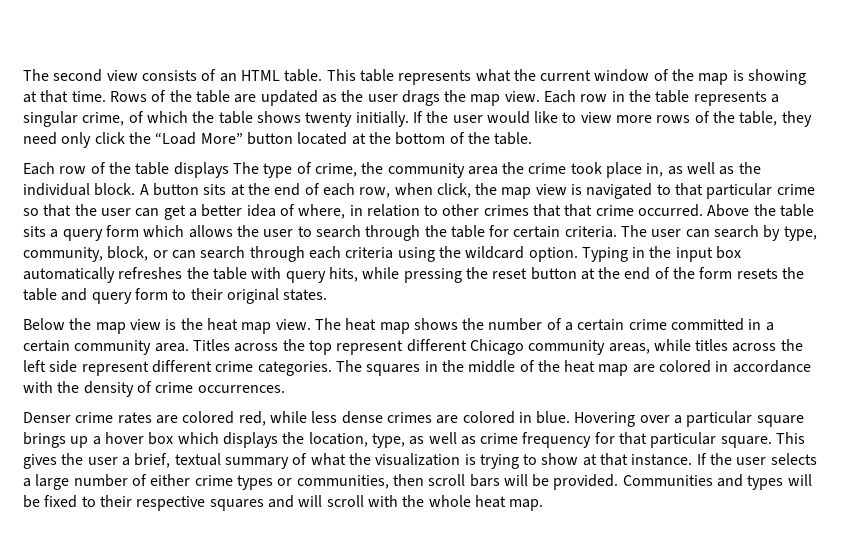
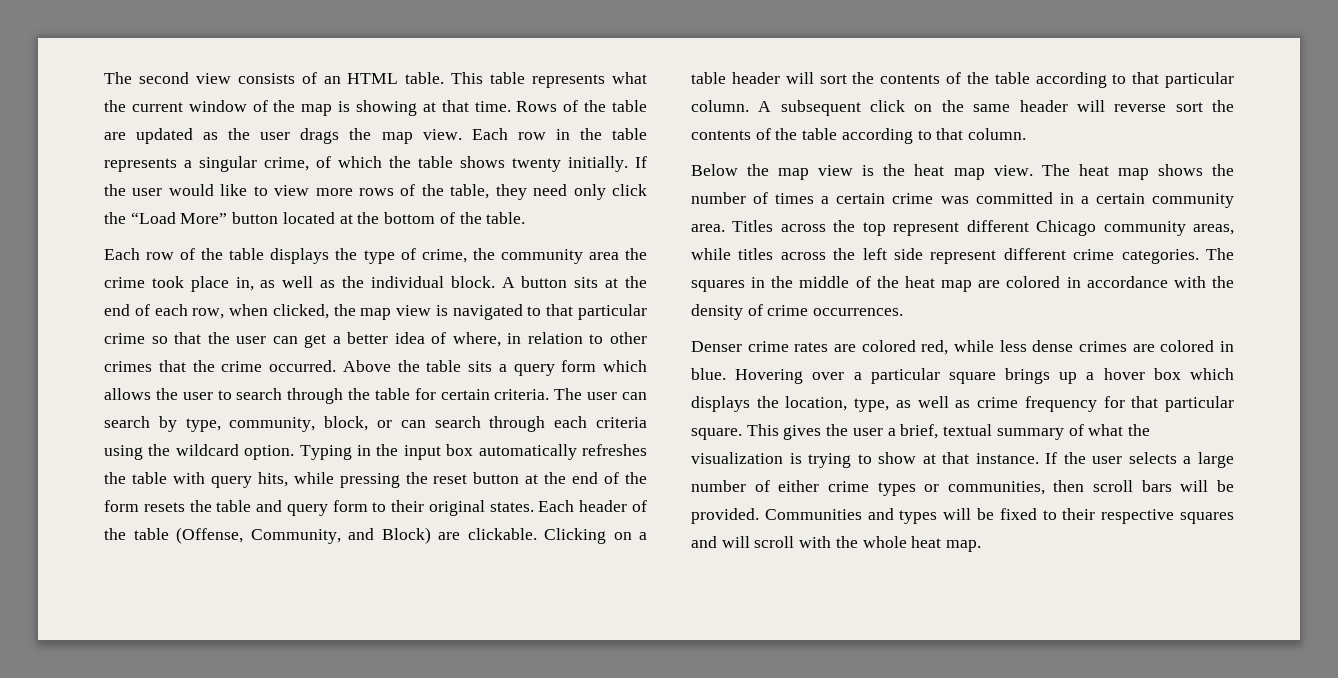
[232,162,259,174] The -> [335,248,358,260] the
[436,183,471,198] click, -> [272,304,329,319] clicked,
[564,204,593,217] that -> [192,360,215,372] the
(328, 295) none -> [538,500,647,512] [104,527,647,544] [691,72,1234,88] [691,100,1234,116] [691,128,1027,144] Each header of the table (Offense, Community, and Block) are clickable. Clicking on a table header will sort the contents of the table according to that particular column. A subsequent click on the same header will reverse sort the contents of the table according to that column.
(562, 324) none -> [775,193,815,204] times
(667, 324) none -> [940,196,969,204] was

